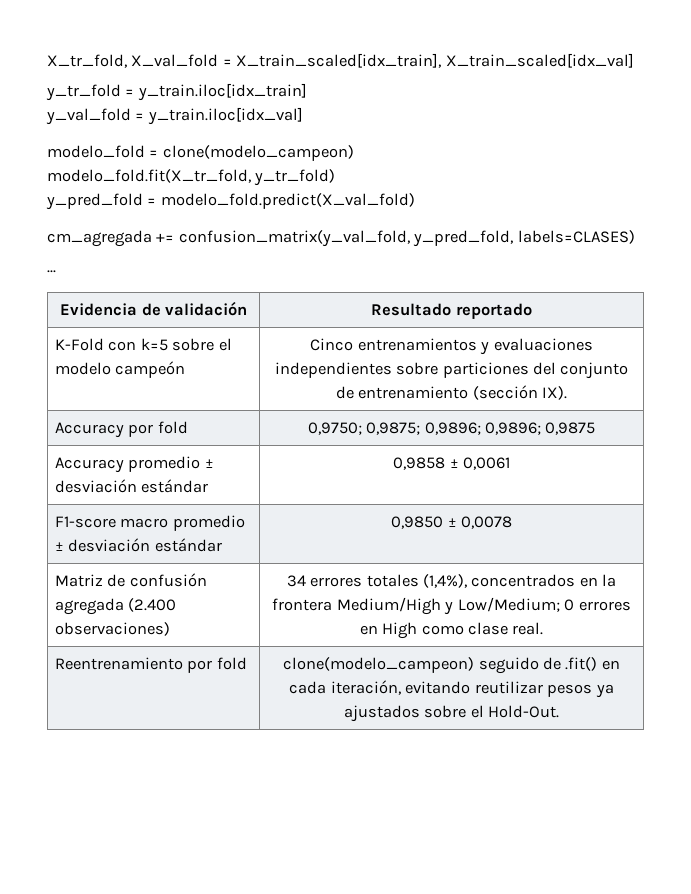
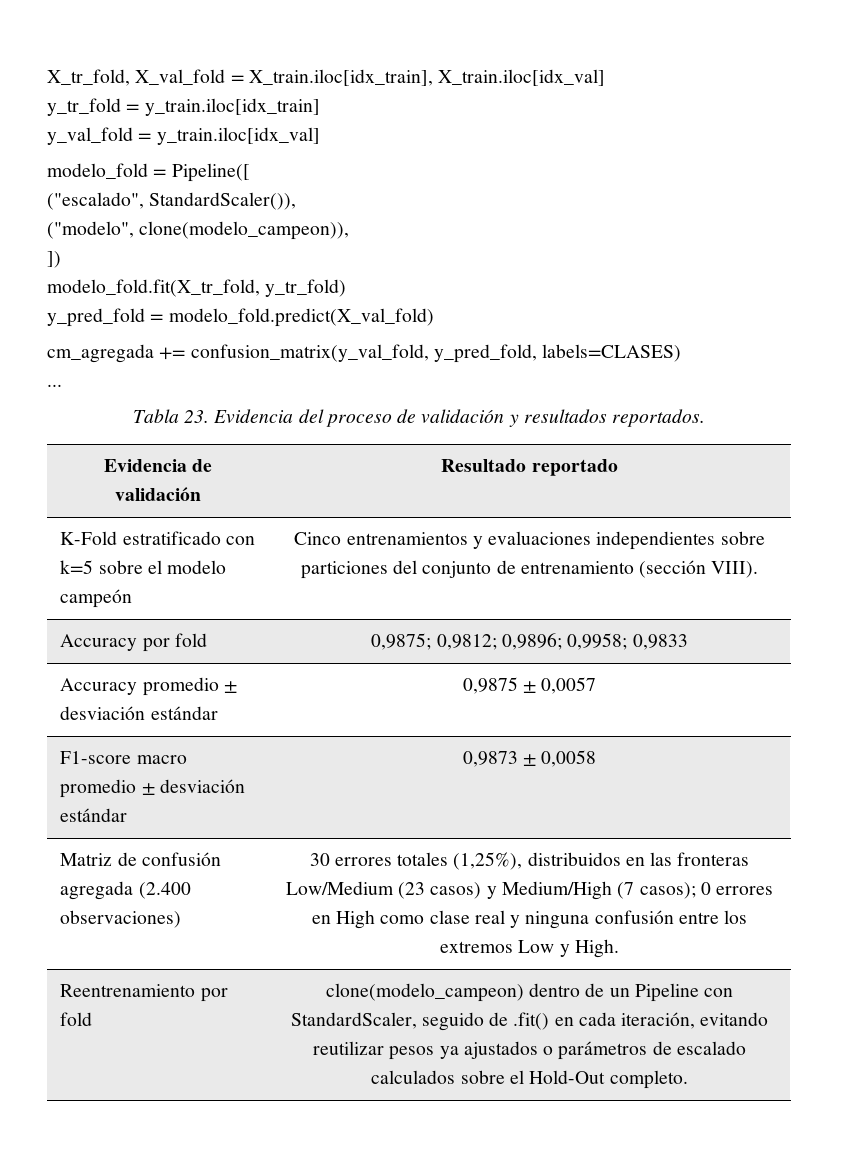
[236,53,634,68] X_train_scaled[idx_train], X_train_scaled[idx_val] -> [248,69,606,86] X_train.iloc[idx_train], X_train.iloc[idx_val]
[162,145,354,161] clone(modelo_campeon) -> [171,163,250,182] [47,192,297,210] [47,221,350,240] [47,251,61,268] Pipeline([ // ("escalado", StandardScaler()), // ("modelo", clone(modelo_campeon)), // ])
(56, 271) none -> [132,409,706,427] // Tabla 23. Evidencia del proceso de validación y resultados reportados.
(104, 344) none -> [122,531,221,545] estratificado
[542,386,568,400] IX). -> [711,561,759,578] VIII).
[307,422,596,435] 0,9750; 0,9875; 0,9896; 0,9896; 0,9875 -> [371,633,688,650] 0,9875; 0,9812; 0,9896; 0,9958; 0,9833
[393,457,510,470] 0,9858 ± 0,0061 -> [462,677,597,694] 0,9875 ± 0,0057
[391,516,512,529] 0,9850 ± 0,0078 -> [462,750,597,767] 0,9873 ± 0,0058
[286,575,306,587] 34 -> [309,853,330,866] 30
[423,574,617,588] [272,597,560,615] (1,4%), concentrados en la frontera Medium/High y Low/Medium; -> [453,852,750,870] [285,881,696,900] (1,25%), distribuidos en las fronteras Low/Medium (23 casos) y Medium/High (7 casos);
[512,622,544,635] [54,657,247,673] [283,657,475,673] real. // Reentrenamiento por fold | clone(modelo_campeon) -> [474,910,748,929] [440,939,619,958] [60,984,228,1002] [60,1012,93,1026] [325,983,734,1002] [290,1012,417,1029] real y ninguna confusión entre los extremos Low y High. // Reentrenamiento por fold | clone(modelo_campeon) dentro de un Pipeline con StandardScaler,
[424,705,560,718] sobre el Hold-Out. -> [543,1041,746,1060] [371,1070,688,1089] o parámetros de escalado calculados sobre el Hold-Out completo.

